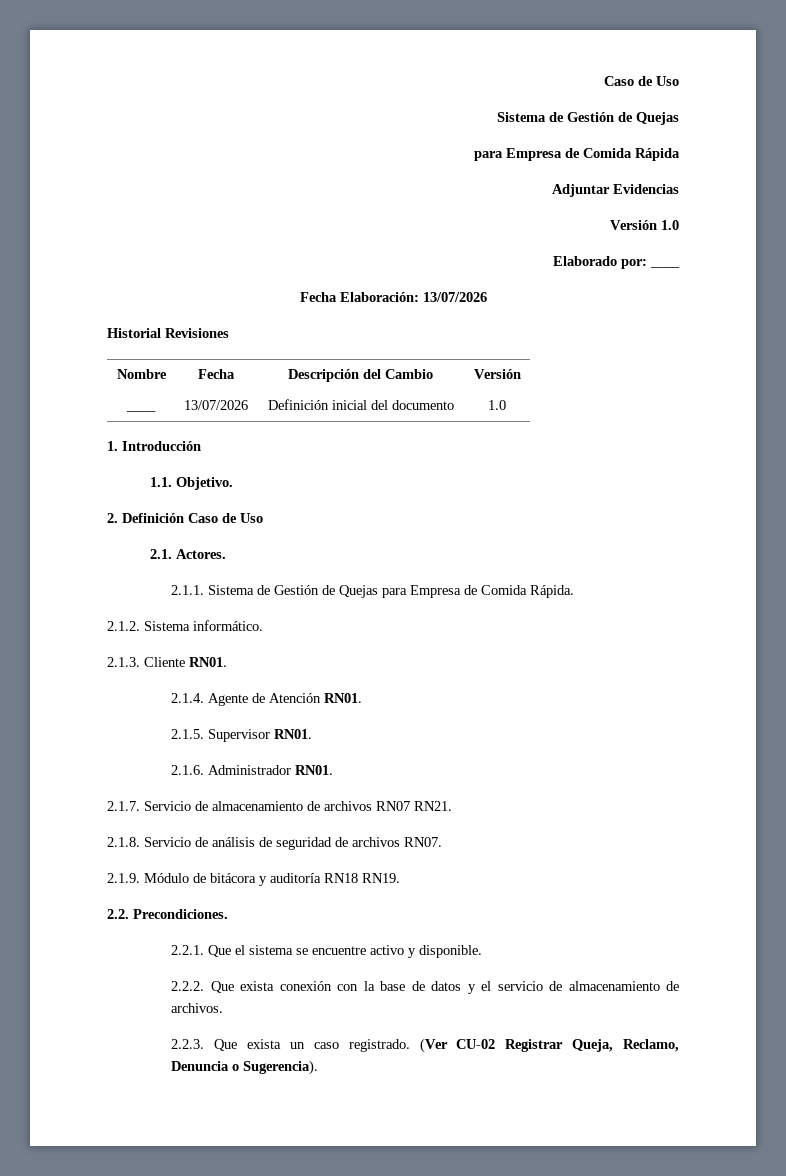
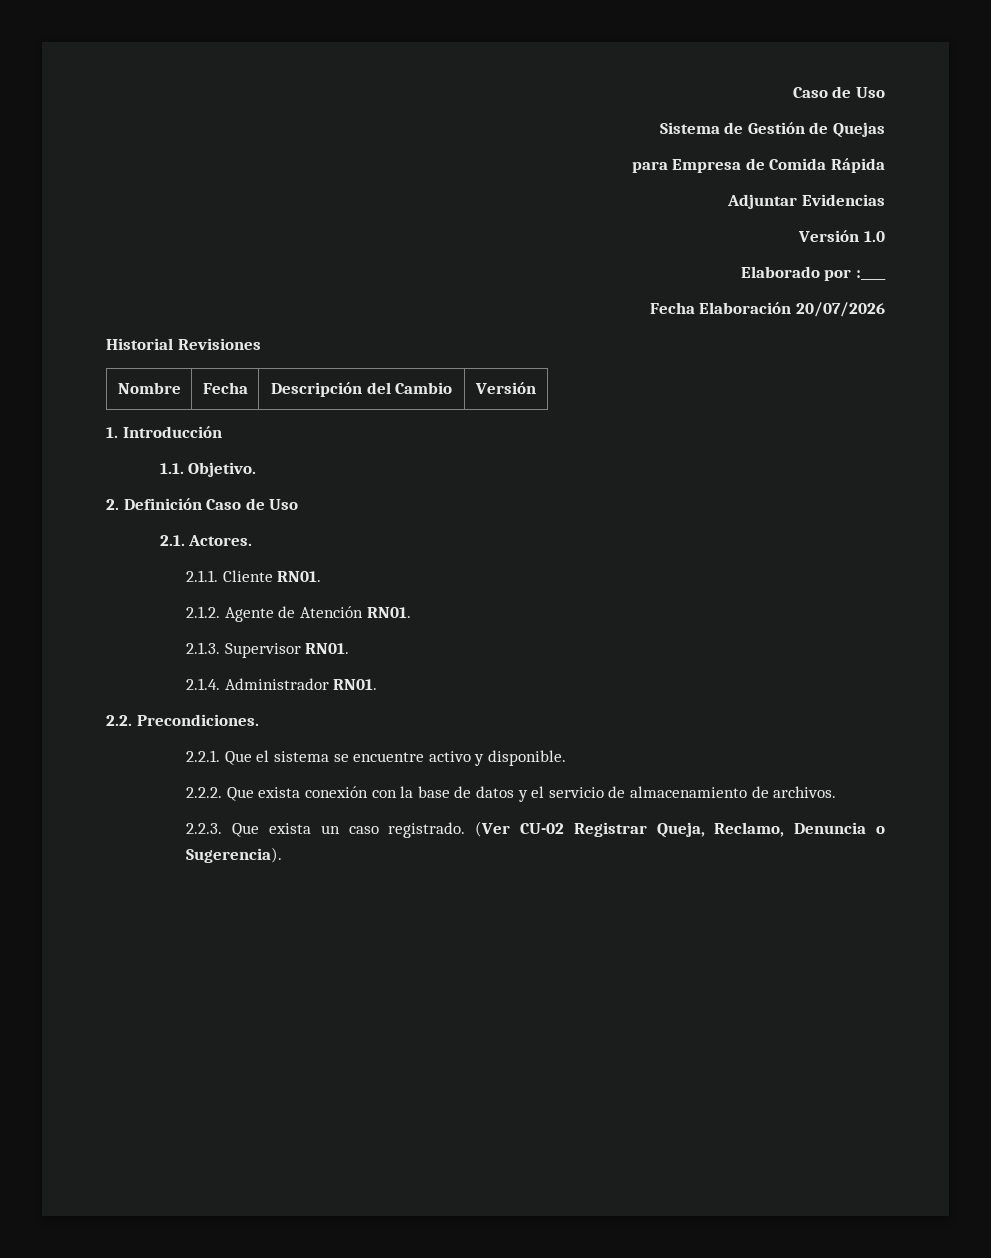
[621,259,680,269] [299,292,487,302] por: ____ // Fecha Elaboración: 13/07/2026 -> [824,269,886,281] [649,302,885,317] por :____ // Fecha Elaboración 20/07/2026
[126,410,156,412] [183,400,248,410] [267,399,454,410] [488,400,506,410] // ____ | 13/07/2026 | Definición inicial del documento | 1.0 -> (536, 388) none
[208,585,575,598] [107,620,263,631] [107,657,140,667] Sistema de Gestión de Quejas para Empresa de Comida Rápida. // 2.1.2. Sistema informático. // 2.1.3. -> (219, 576) none
[171,693,205,703] 2.1.4. -> [186,606,221,618] 2.1.2.
[171,729,205,739] 2.1.5. -> [186,642,221,654] 2.1.3.
[171,765,205,775] 2.1.6. -> [186,678,221,690] 2.1.4.
[107,801,452,811] [107,837,442,850] [107,873,400,886] // 2.1.7. Servicio de almacenamiento de archivos RN07 RN21. // 2.1.8. Servicio de análisis de seguridad de archivos RN07. // 2.1.9. Módulo de bitácora y auditoría RN18 RN19. -> (378, 684) none

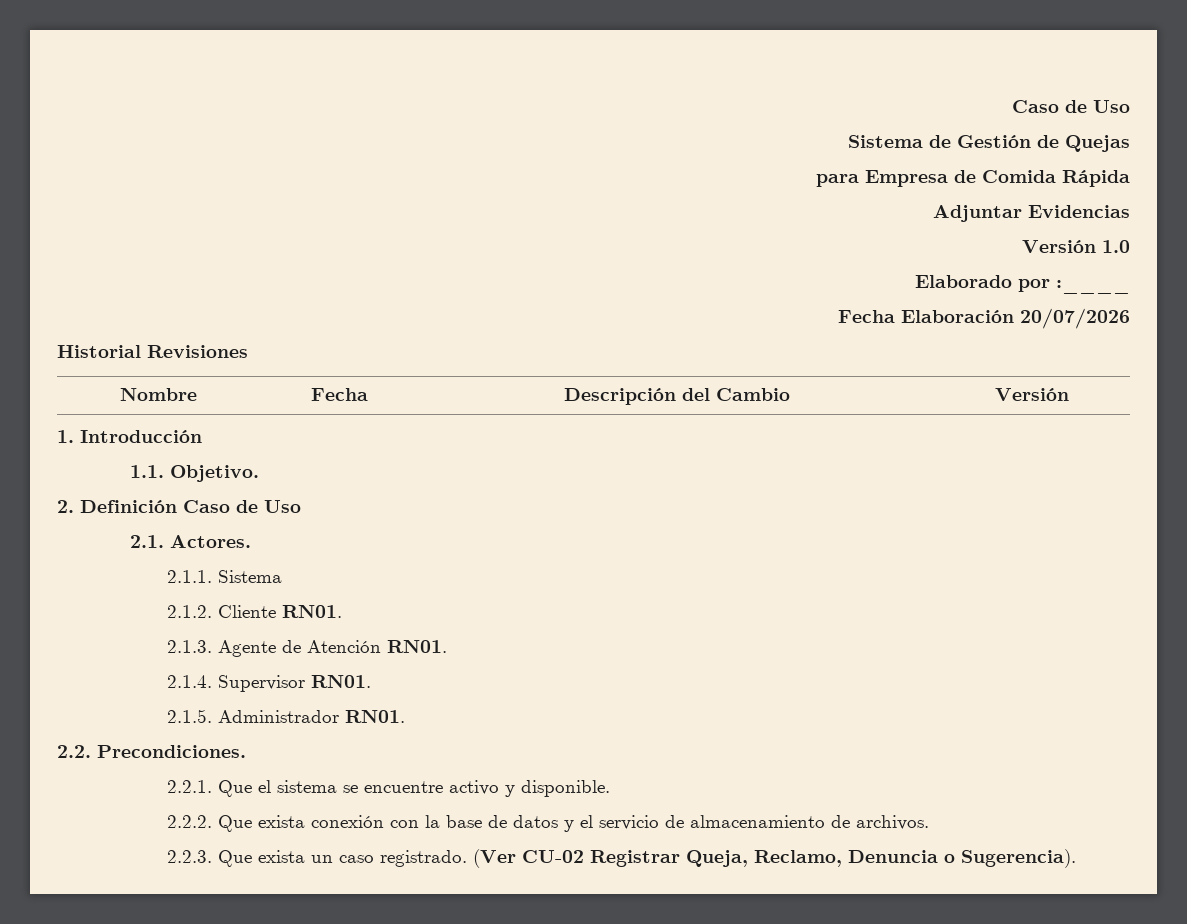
(219, 576) none -> [218,570,283,583] [167,605,213,618] Sistema // 2.1.2.
[186,606,221,618] 2.1.2. -> [167,640,213,653] 2.1.3.
[186,642,221,654] 2.1.3. -> [167,675,213,688] 2.1.4.
[186,678,221,690] 2.1.4. -> [167,709,213,723] 2.1.5.

